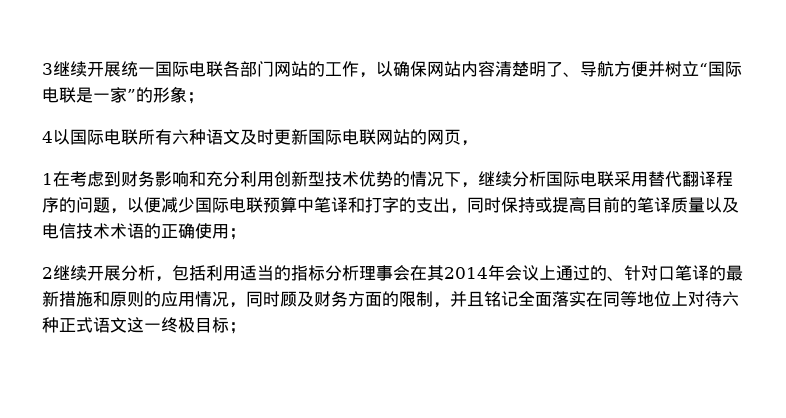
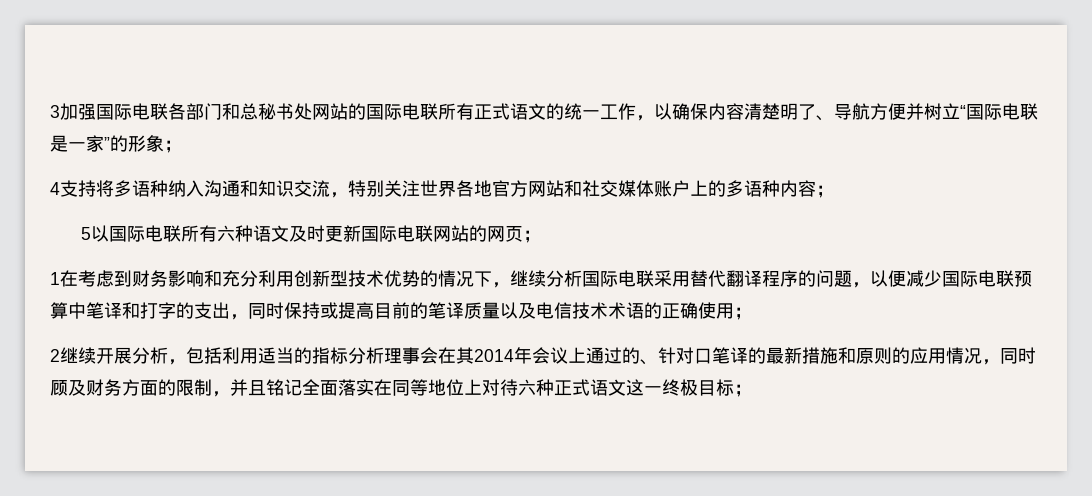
[53,61,155,77] 继续开展统一 -> [60,103,96,120] 加强
[274,61,325,77] 网站的 -> [222,103,600,120] 和总秘书处网站的国际电联所有正式语文的统一
[427,61,461,77] 网站 -> (708, 111) none
(53, 137) none -> [60,180,834,198] [81,227,92,240] 支持将多语种纳入沟通和知识交流，特别关注世界各地官方网站和社交媒体账户上的多语种内容； // 5
[461,140,478,146] ， -> [523,230,542,243] ；

